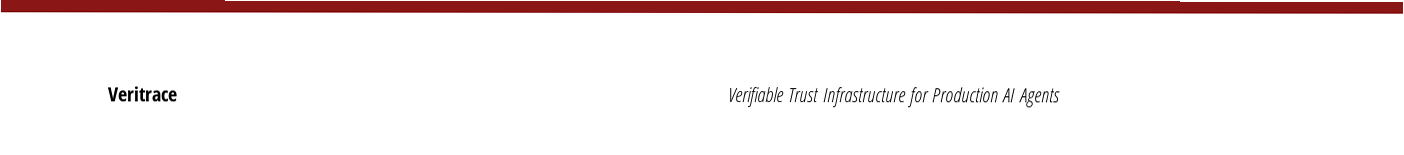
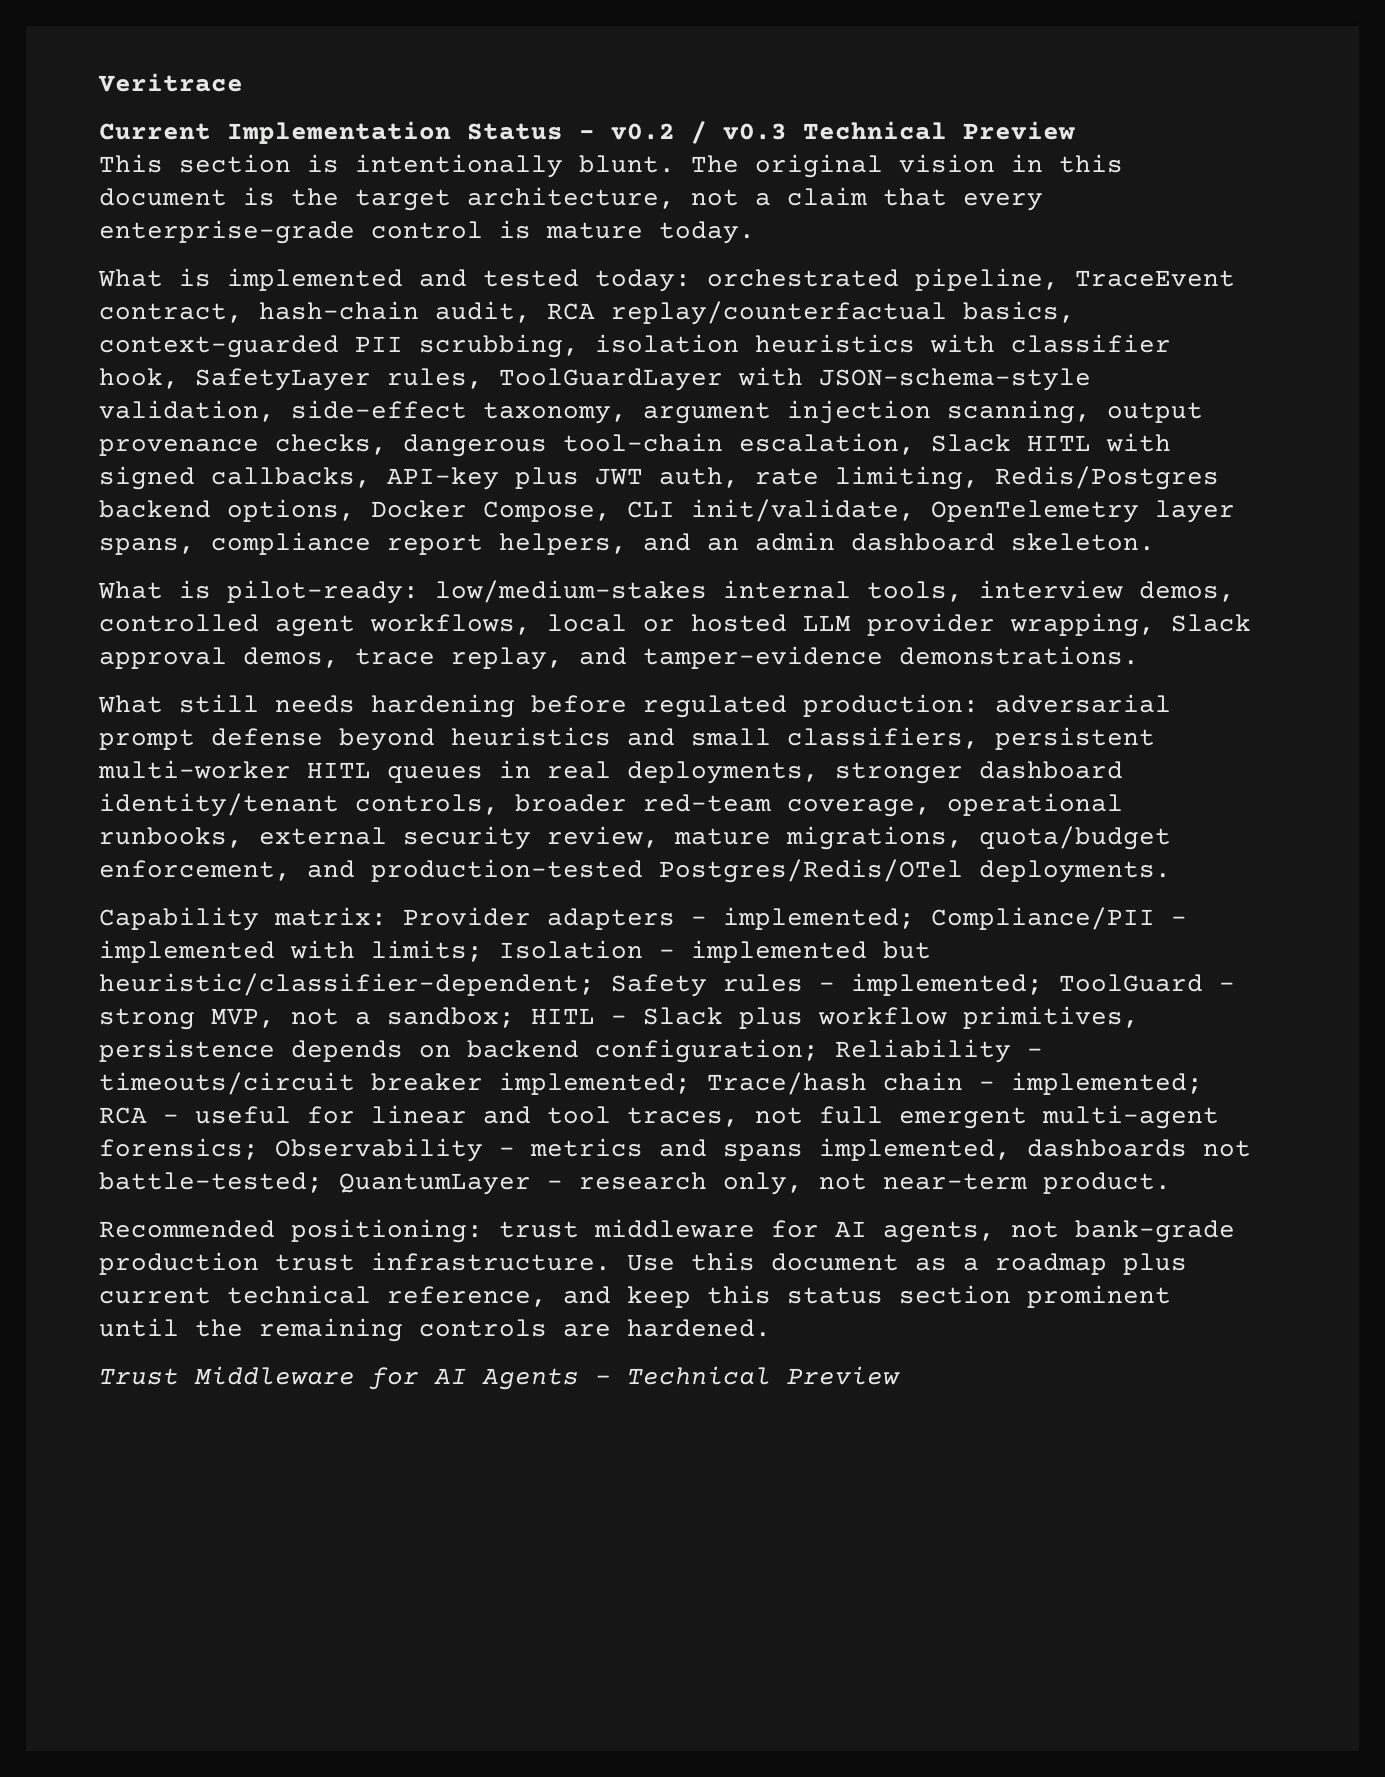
[727,87,1060,108] Verifiable Trust Infrastructure for Production AI Agents -> [99,121,1075,144] [99,154,1123,178] [99,187,1043,211] [99,220,755,244] [98,268,1235,292] [99,301,1075,325] [99,334,1171,358] [99,367,1091,391] [99,400,1203,424] [99,433,1171,457] [99,466,1219,490] [99,499,1235,523] [99,532,1155,555] [98,580,1235,604] [99,613,1251,637] [99,646,1139,670] [98,694,1171,718] [99,727,1155,751] [98,760,1123,784] [99,793,1123,817] [99,826,1171,850] [99,859,1171,883] [99,907,1187,931] [99,940,931,963] [99,973,1235,997] [99,1006,1139,1030] [99,1039,1043,1063] [99,1072,1203,1095] [99,1105,1219,1129] [99,1138,1251,1162] [99,1172,1171,1195] [99,1219,1235,1243] [99,1252,1187,1275] [99,1285,1171,1308] [99,1318,771,1342] [99,1366,900,1390] Current Implementation Status - v0.2 / v0.3 Technical Preview // This section is intentionally blunt. The original vision in this document is the target architecture, not a claim that every enterprise-grade control is mature today. // What is implemented and tested today: orchestrated pipeline, TraceEvent contract, hash-chain audit, RCA replay/counterfactual basics, context-guarded PII scrubbing, isolation heuristics with classifier hook, SafetyLayer rules, ToolGuardLayer with JSON-schema-style validation, side-effect taxonomy, argument injection scanning, output provenance checks, dangerous tool-chain escalation, Slack HITL with signed callbacks, API-key plus JWT auth, rate limiting, Redis/Postgres backend options, Docker Compose, CLI init/validate, OpenTelemetry layer spans, compliance report helpers, and an admin dashboard skeleton. // What is pilot-ready: low/medium-stakes internal tools, interview demos, controlled agent workflows, local or hosted LLM provider wrapping, Slack approval demos, trace replay, and tamper-evidence demonstrations. // What still needs hardening before regulated production: adversarial prompt defense beyond heuristics and small classifiers, persistent multi-worker HITL queues in real deployments, stronger dashboard identity/tenant controls, broader red-team coverage, operational runbooks, external security review, mature migrations, quota/budget enforcement, and production-tested Postgres/Redis/OTel deployments. // Capability matrix: Provider adapters - implemented; Compliance/PII - implemented with limits; Isolation - implemented but heuristic/classifier-dependent; Safety rules - implemented; ToolGuard - strong MVP, not a sandbox; HITL - Slack plus workflow primitives, persistence depends on backend configuration; Reliability - timeouts/circuit breaker implemented; Trace/hash chain - implemented; RCA - useful for linear and tool traces, not full emergent multi-agent forensics; Observability - metrics and spans implemented, dashboards not battle-tested; QuantumLayer - research only, not near-term product. // Recommended positioning: trust middleware for AI agents, not bank-grade production trust infrastructure. Use this document as a roadmap plus current technical reference, and keep this status section prominent until the remaining controls are hardened. // Trust Middleware for AI Agents - Technical Preview

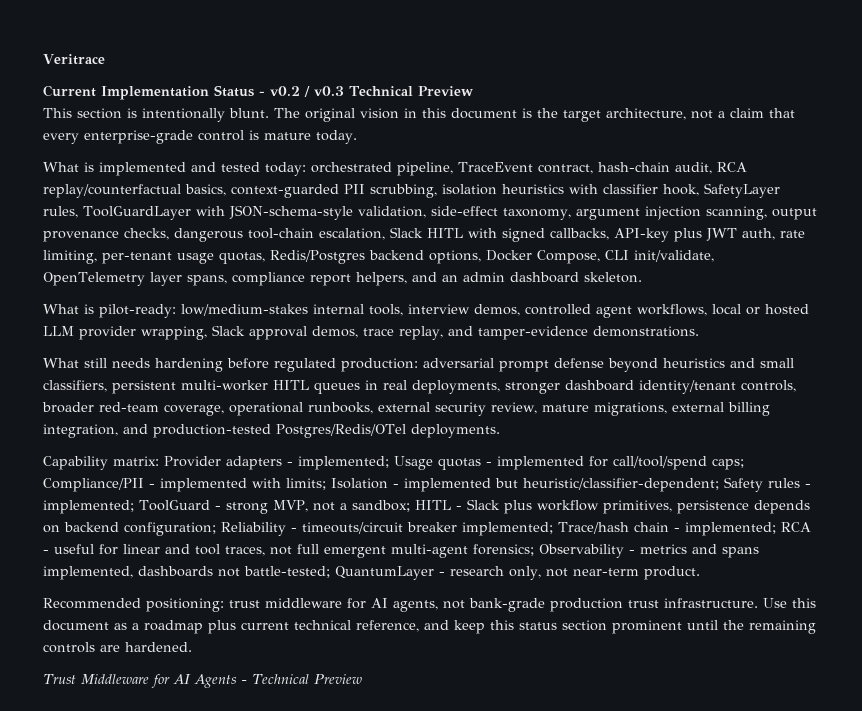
(979, 478) none -> [102,252,265,264] per-tenant usage quotas,
[979,826,1171,850] [99,860,291,881] quota/budget enforcement, -> [671,402,770,416] [43,424,118,438] external billing integration,
(915, 918) none -> [394,456,744,470] Usage quotas - implemented for call/tool/spend caps;

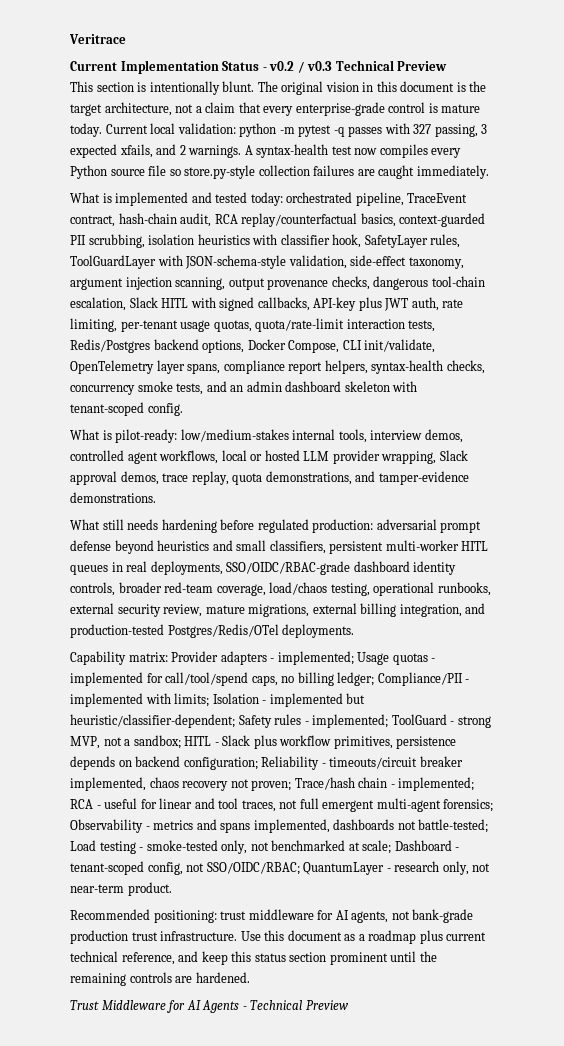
(357, 137) none -> [105,123,488,137] [70,144,462,158] [70,165,489,179] Current local validation: python -m pytest -q passes with 327 passing, 3 expected xfails, and 2 warnings. A syntax-health test now compiles every Python source file so store.py-style collection failures are caught immediately.
(265, 258) none -> [255,318,436,332] quota/rate-limit interaction tests,
[411,272,642,283] and an admin dashboard skeleton. -> [371,360,485,374] [70,381,418,395] [70,402,183,416] syntax-health checks, concurrency smoke tests, and an admin dashboard skeleton with tenant-scoped config.
(443, 333) none -> [232,471,352,485] quota demonstrations,
[505,380,736,394] stronger dashboard identity/tenant -> [226,561,457,575] SSO/OIDC/RBAC-grade dashboard identity
(224, 410) none -> [269,582,370,596] load/chaos testing,
[712,458,744,470] caps; -> [251,672,375,686] caps, no billing ledger;
[462,522,553,536] implemented; -> [70,777,292,791] implemented, chaos recovery not proven;
(330, 572) none -> [70,840,460,854] [70,861,300,875] Load testing - smoke-tested only, not benchmarked at scale; Dashboard - tenant-scoped config, not SSO/OIDC/RBAC;

